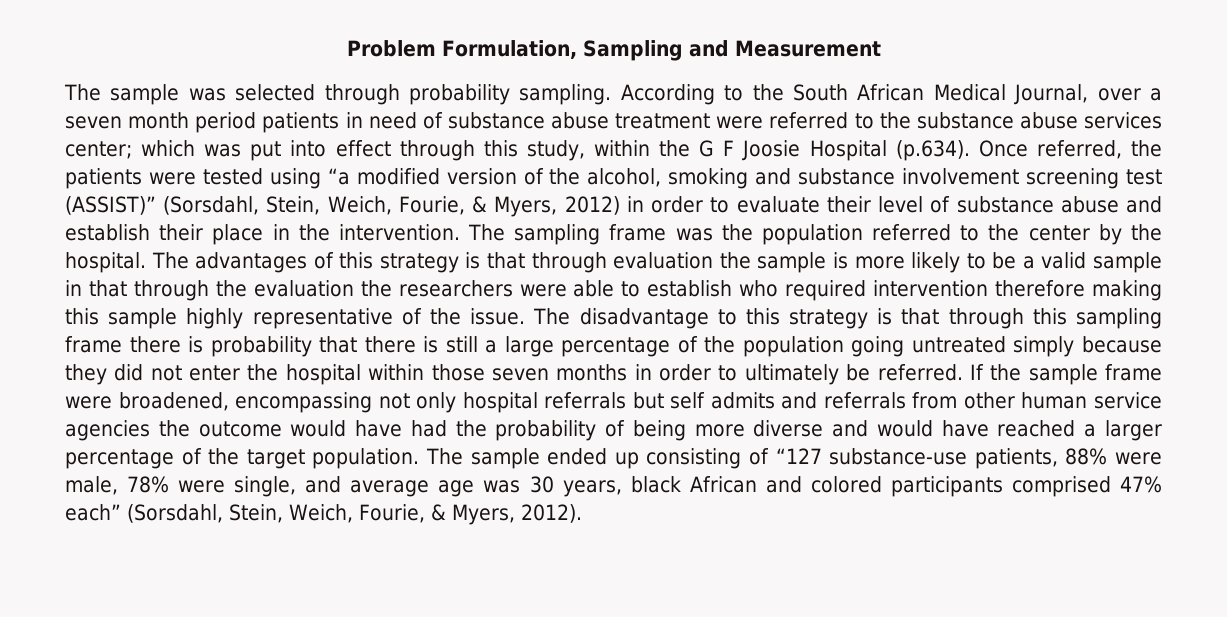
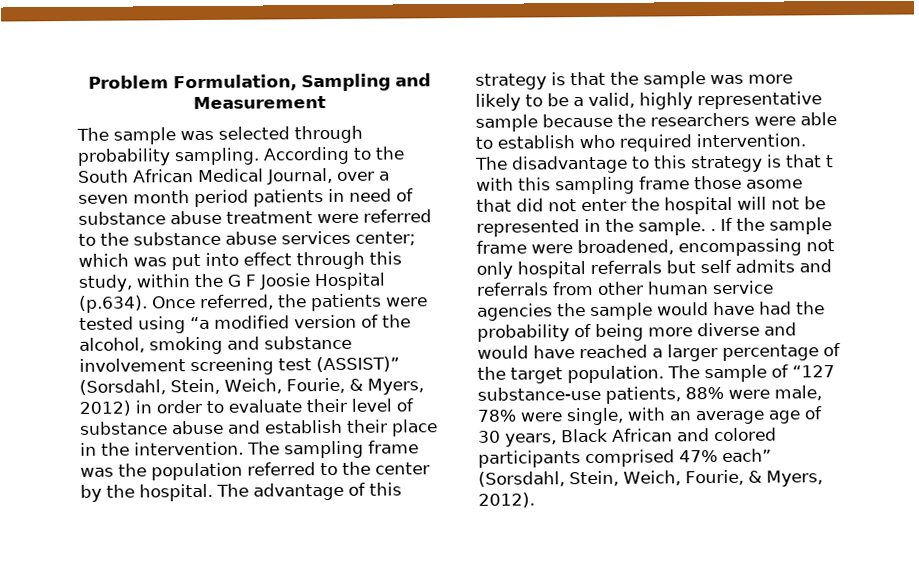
[195,252,308,273] advantages -> [253,482,344,501] advantage
[531,252,848,273] through evaluation the sample is -> [610,71,744,89] the sample was
[1041,252,1162,273] [65,280,354,301] valid sample in that through the evaluation -> [588,91,822,110] [475,113,613,132] valid, highly representative sample because
[873,280,1162,301] [65,308,526,329] intervention therefore making this sample highly representative of the issue. -> [696,133,806,148] intervention.
[948,308,1024,329] through -> [825,155,834,168] [476,177,514,191] t with
[129,336,1162,357] [65,364,107,385] there is probability that there is still a large percentage of the population going untreated simply because they -> [694,175,803,190] [476,198,512,212] those asome that
[368,364,963,385] within those seven months in order to ultimately be referred. -> [737,196,826,210] [476,218,716,237] will not be represented in the sample. .
[198,421,282,437] outcome -> [590,302,653,320] sample
[547,448,742,469] ended up consisting -> (767, 373) none
[305,476,342,493] and -> [627,407,692,421] with an
[483,480,521,493] was -> [804,406,822,420] of
[630,476,681,493] black -> [561,428,608,443] Black

